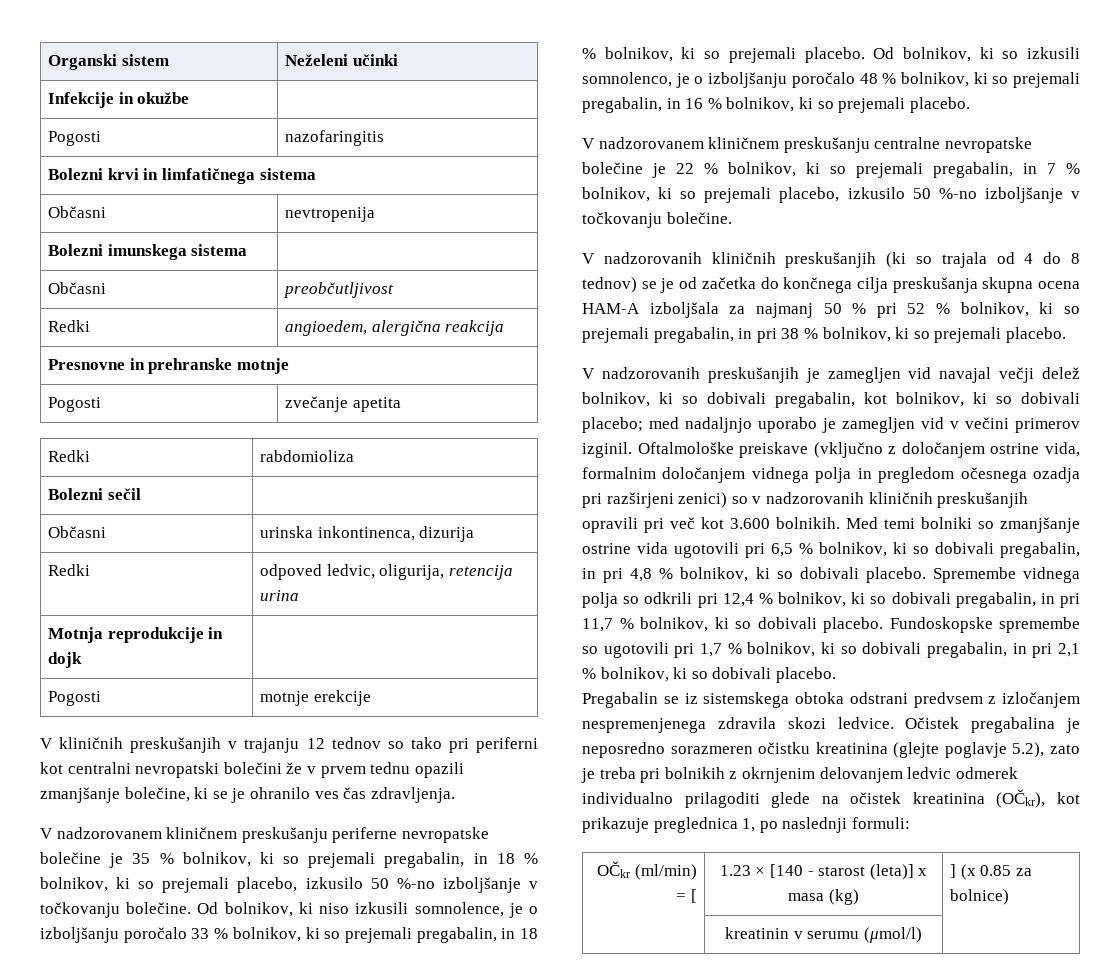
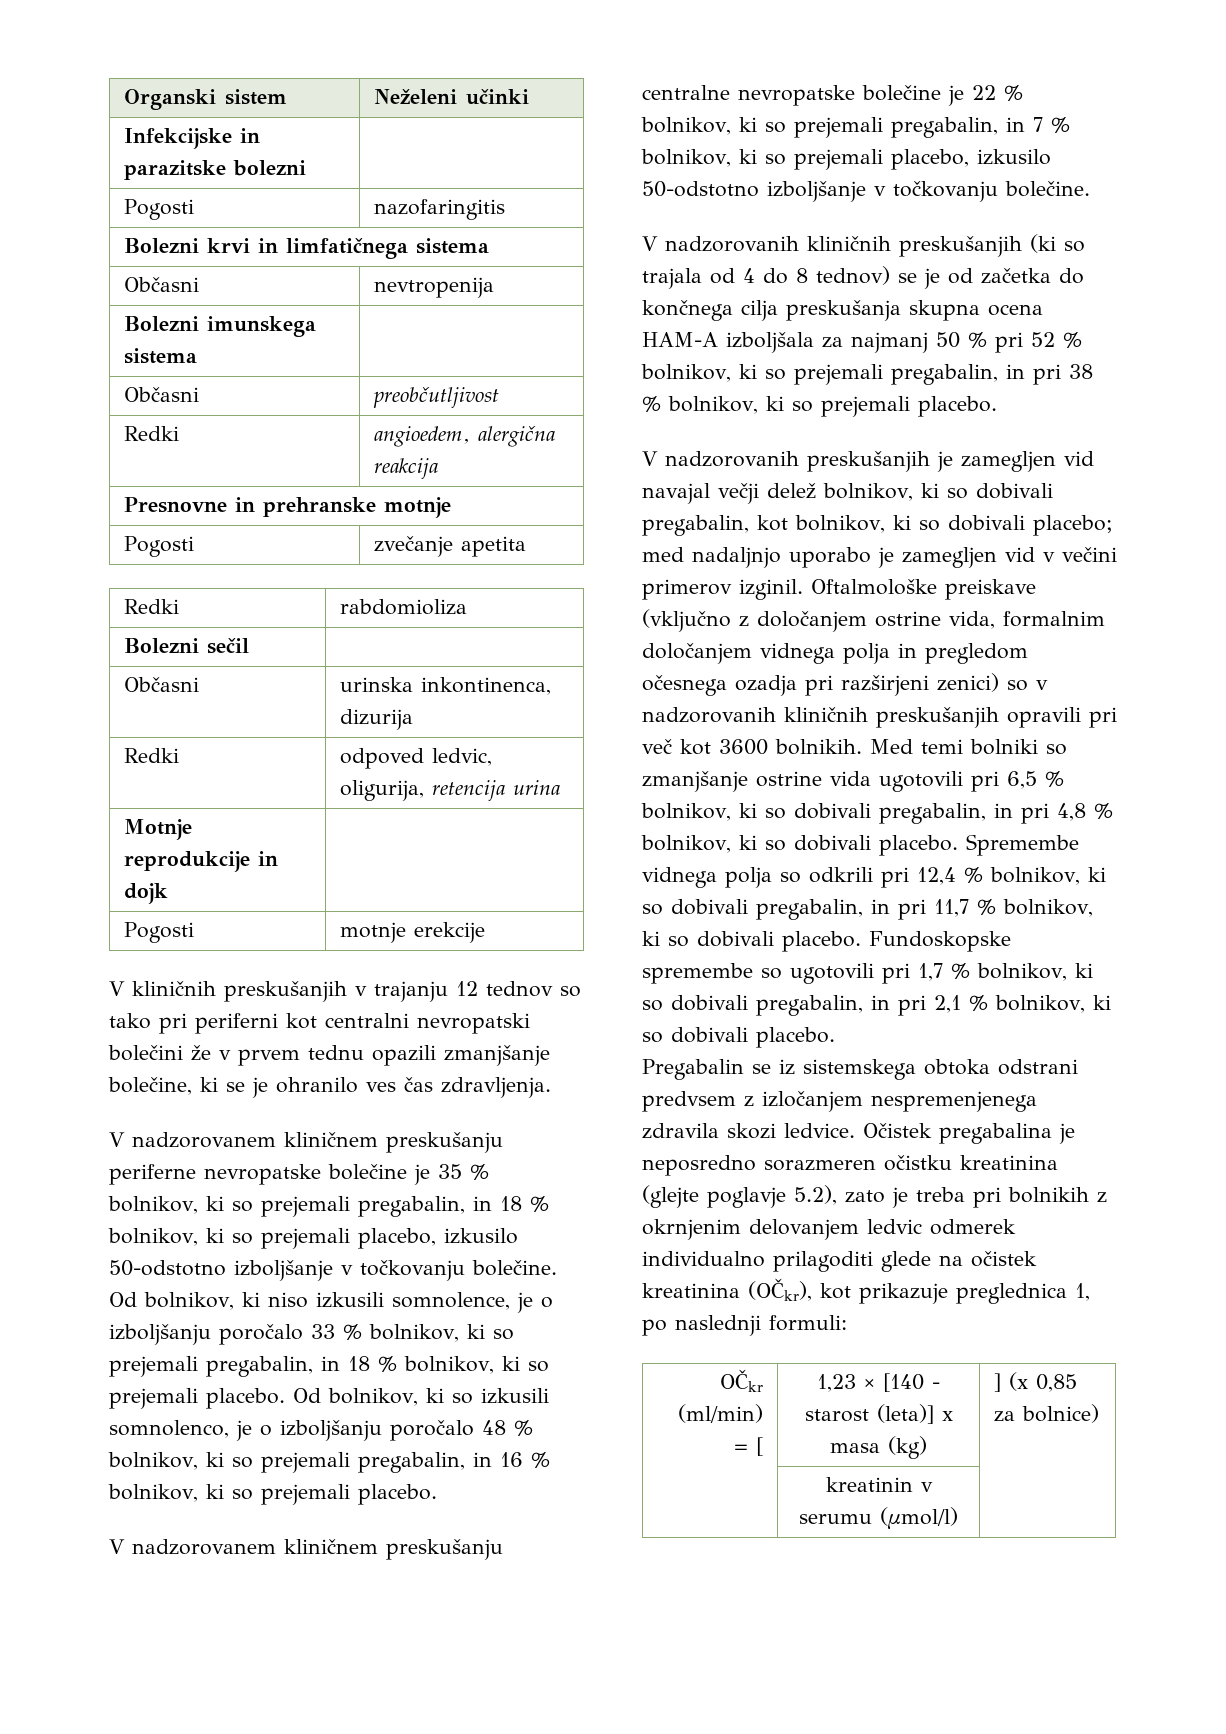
[48,92,190,108] Infekcije in okužbe -> [124,128,261,149] [124,160,307,180] Infekcijske in parazitske bolezni
[48,627,104,643] Motnja -> [124,819,193,840] Motnje
[370,878,435,889] 50 %-no -> [109,1260,226,1276] 50-odstotno
[912,188,977,199] 50 %-no -> [642,181,759,197] 50-odstotno
[730,518,770,529] 3.600 -> [719,739,768,755] 3600
[719,865,751,876] 1.23 -> [817,1374,856,1392] 1,23
[980,865,1012,876] 0.85 -> [1036,1374,1078,1392] 0,85

